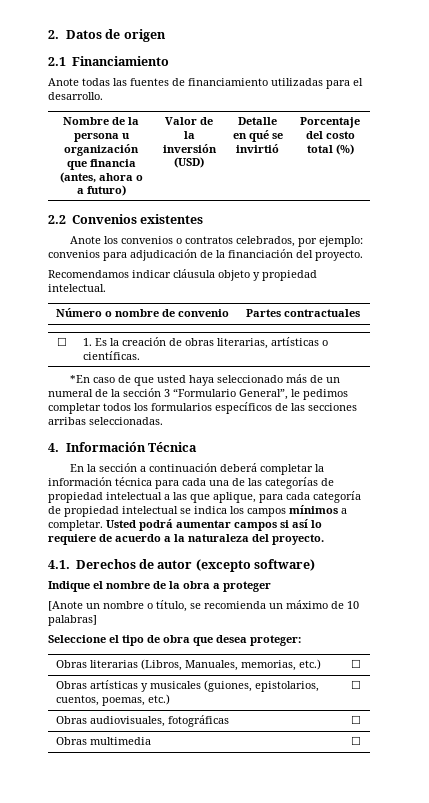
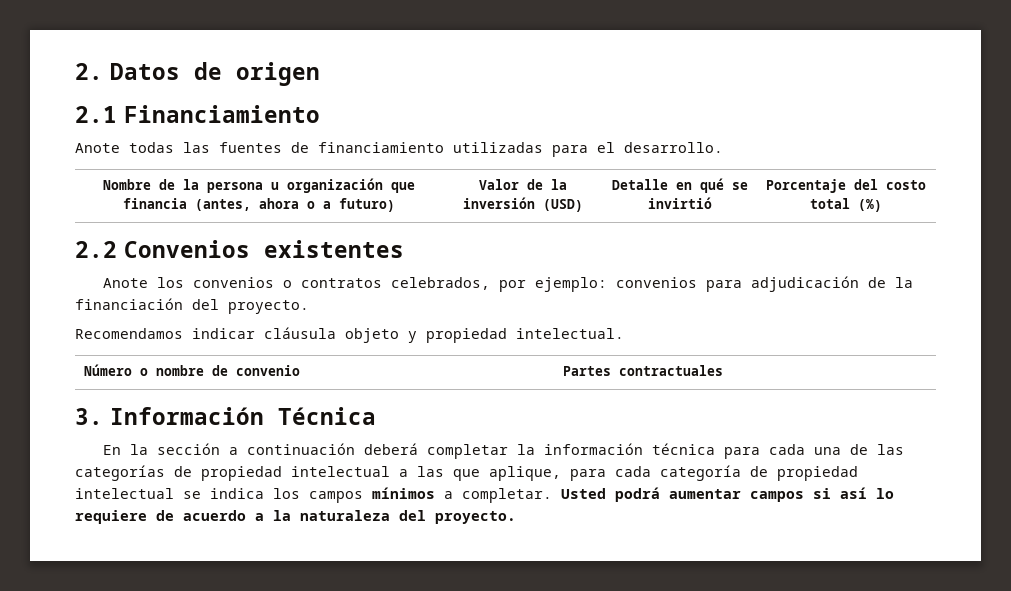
[57,337,67,346] [83,337,329,349] [83,351,141,360] [69,374,340,386] [48,388,348,400] [48,402,357,414] [48,417,163,425] [48,443,59,452] // ☐ | 1. Es la creación de obras literarias, artísticas o científicas. // *En caso de que usted haya seleccionado más de un numeral de la sección 3 “Formulario General”, le pedimos completar todos los formularios específicos de las secciones arribas seleccionadas. // 4. -> [75,408,103,425] // 3.
[48,559,315,572] [48,581,271,592] [48,600,359,612] [48,615,97,626] [48,635,301,646] [56,659,322,671] [350,659,361,668] [56,680,320,692] [56,694,171,706] [350,680,361,689] [56,715,230,727] [350,715,361,724] [56,737,152,745] [350,736,361,745] // 4.1. Derechos de autor (excepto software) // Indique el nombre de la obra a proteger // [Anote un nombre o título, se recomienda un máximo de 10 palabras] // Seleccione el tipo de obra que desea proteger: // Obras literarias (Libros, Manuales, memorias, etc.) | ☐ // Obras artísticas y musicales (guiones, epistolarios, cuentos, poemas, etc.) | ☐ // Obras audiovisuales, fotográficas | ☐ // Obras multimedia | ☐ -> (516, 517) none

